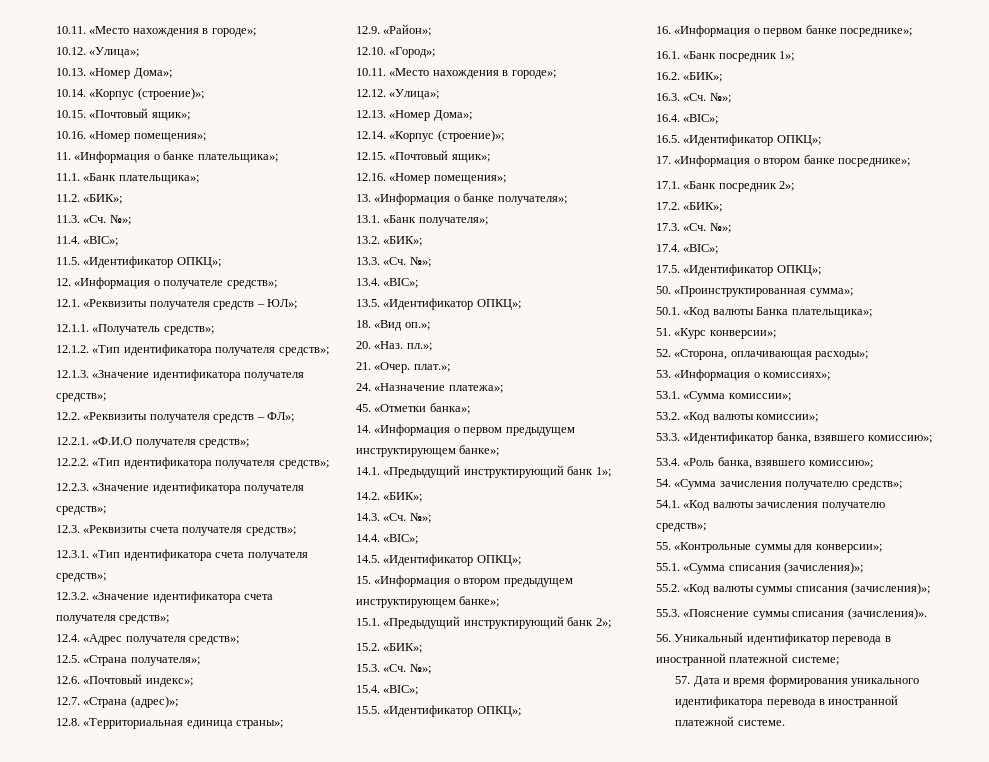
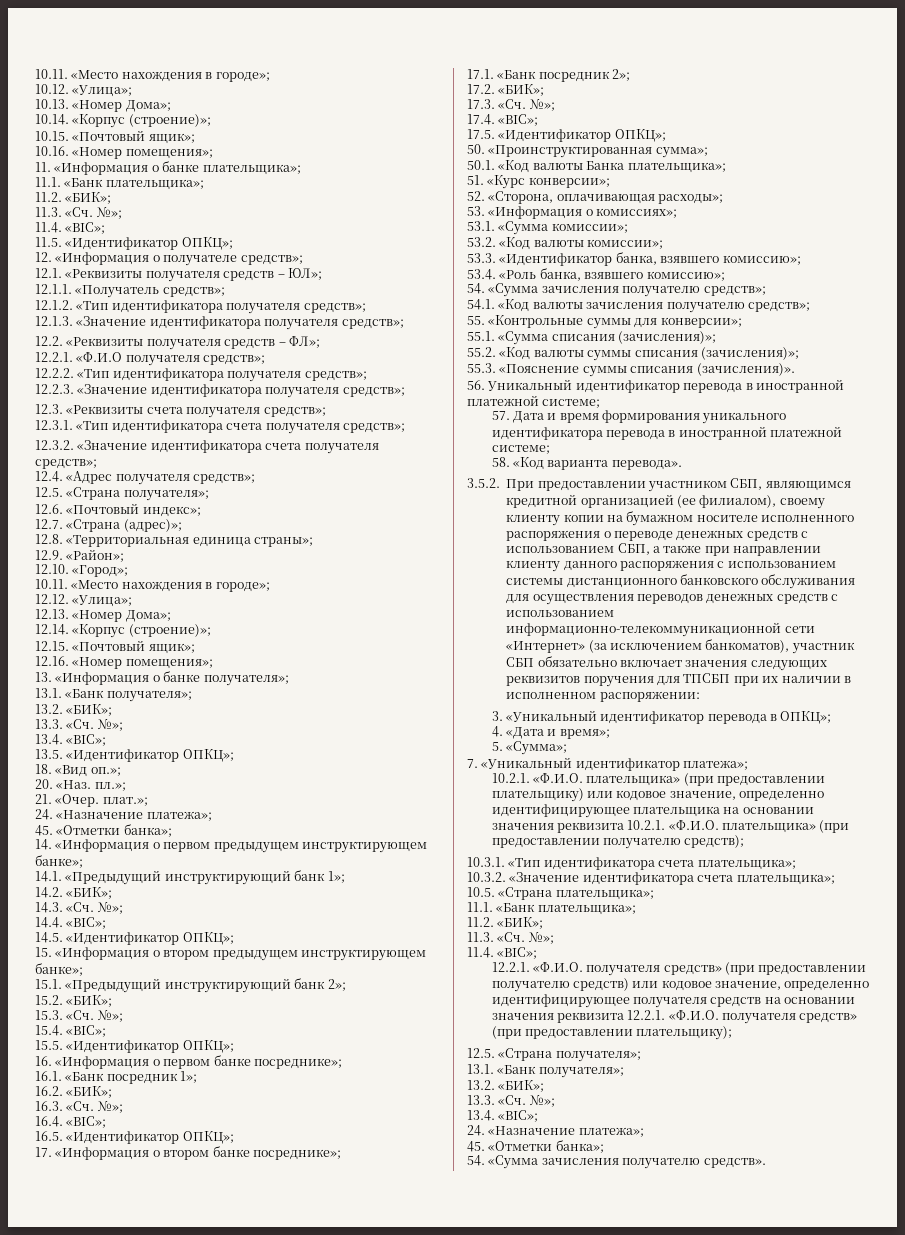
[737,720,785,726] системе. -> [491,445,550,454] [491,457,682,470] [467,478,851,492] [506,494,825,509] [506,511,855,526] [506,530,809,541] [506,543,822,556] [506,560,836,572] [506,574,856,589] [506,593,839,605] [506,610,615,617] [506,622,815,637] [506,639,855,654] [506,656,827,671] [506,673,851,687] [506,691,700,702] [491,710,832,724] [491,726,610,739] [491,741,567,755] [467,757,749,771] [491,773,826,786] [491,788,825,802] [491,804,814,818] [491,820,850,833] [491,835,745,849] [467,857,796,870] [467,872,835,885] [467,887,654,900] [467,902,636,915] [467,917,544,929] [467,932,554,944] [467,947,538,959] [491,962,867,976] [491,978,870,992] [491,994,856,1008] [491,1010,858,1024] [491,1026,733,1040] [467,1048,641,1062] [467,1064,624,1078] [467,1080,545,1092] [467,1095,555,1107] [467,1110,539,1122] [467,1125,644,1137] [467,1140,604,1153] [467,1155,766,1169] системе; // 58. «Код варианта перевода». // 3.5.2. При предоставлении участником СБП, являющимся кредитной организацией (ее филиалом), своему клиенту копии на бумажном носителе исполненного распоряжения о переводе денежных средств с использованием СБП, а также при направлении клиенту данного распоряжения с использованием системы дистанционного банковского обслуживания для осуществления переводов денежных средств с использованием информационно-телекоммуникационной сети «Интернет» (за исключением банкоматов), участник СБП обязательно включает значения следующих реквизитов поручения для ТПСБП при их наличии в исполненном распоряжении: // 3. «Уникальный идентификатор перевода в ОПКЦ»; // 4. «Дата и время»; // 5. «Сумма»; // 7. «Уникальный идентификатор платежа»; // 10.2.1. «Ф.И.О. плательщика» (при предоставлении плательщику) или кодовое значение, определенно идентифицирующее плательщика на основании значения реквизита 10.2.1. «Ф.И.О. плательщика» (при предоставлении получателю средств); // 10.3.1. «Тип идентификатора счета плательщика»; // 10.3.2. «Значение идентификатора счета плательщика»; // 10.5. «Страна плательщика»; // 11.1. «Банк плательщика»; // 11.2. «БИК»; // 11.3. «Сч. №»; // 11.4. «BIC»; // 12.2.1. «Ф.И.О. получателя средств» (при предоставлении получателю средств) или кодовое значение, определенно идентифицирующее получателя средств на основании значения реквизита 12.2.1. «Ф.И.О. получателя средств» (при предоставлении плательщику); // 12.5. «Страна получателя»; // 13.1. «Банк получателя»; // 13.2. «БИК»; // 13.3. «Сч. №»; // 13.4. «BIC»; // 24. «Назначение платежа»; // 45. «Отметки банка»; // 54. «Сумма зачисления получателю средств».

